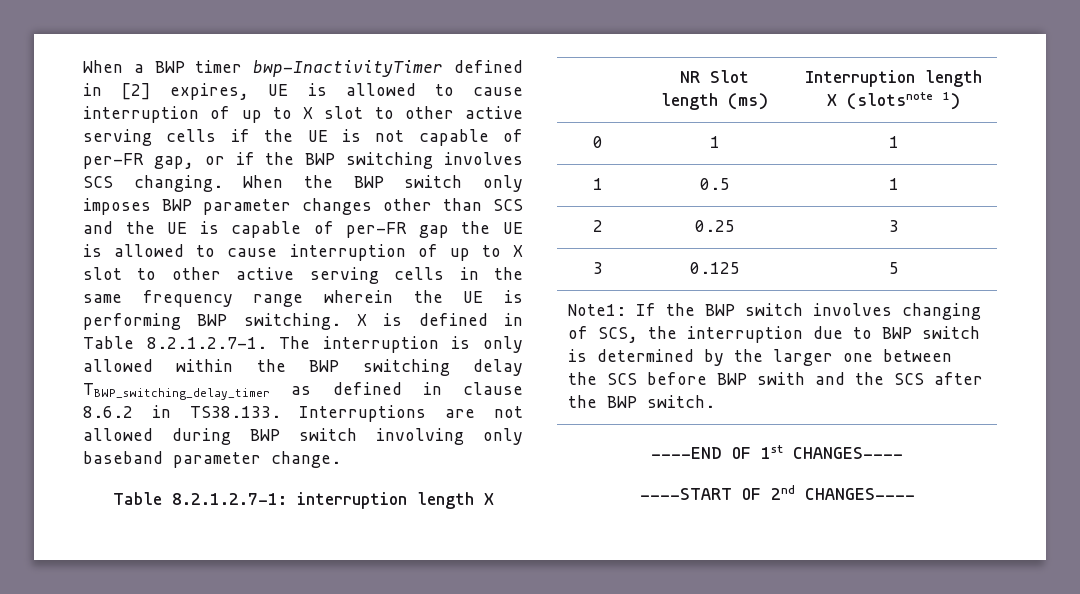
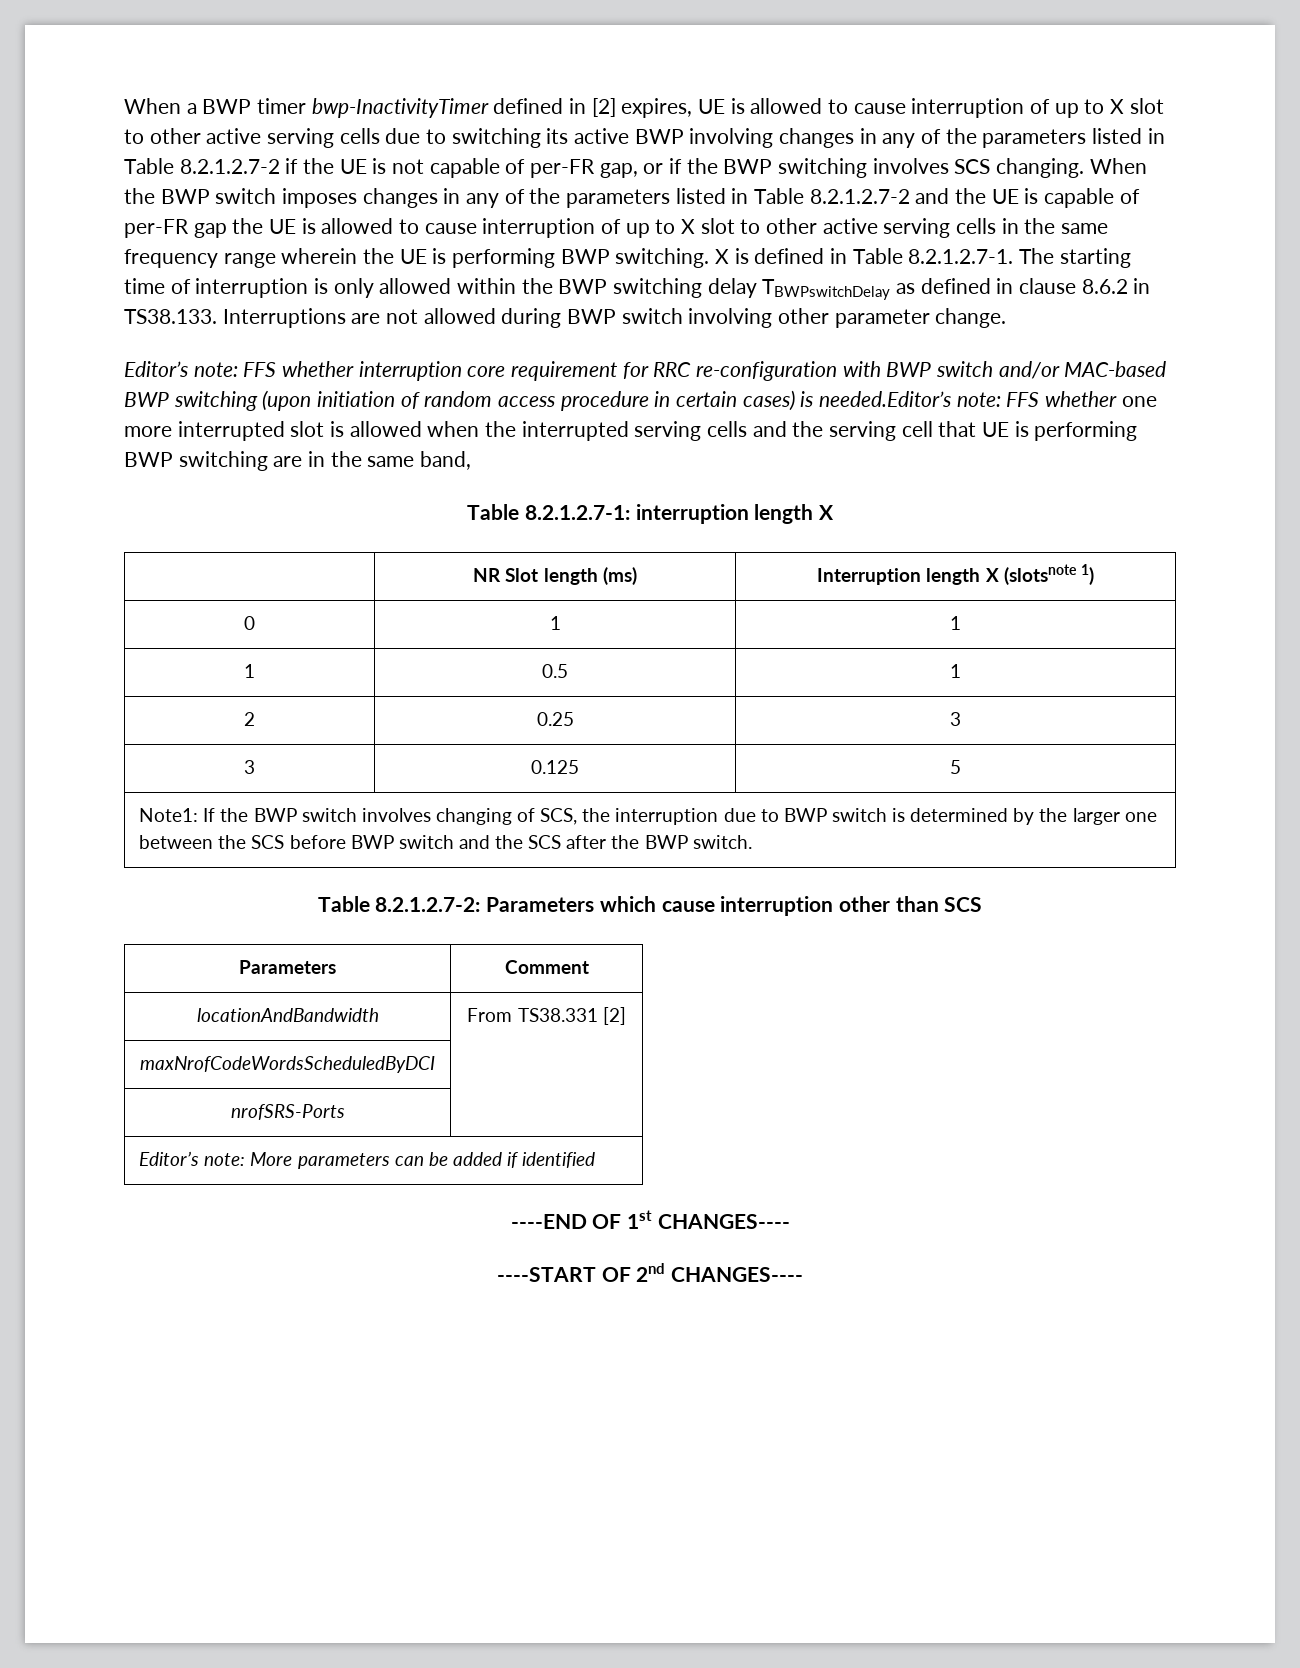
(217, 135) none -> [385,128,1165,148] [124,158,280,174] due to switching its active BWP involving changes in any of the parameters listed in Table 8.2.1.2.7-2
[483,175,523,192] [83,198,523,215] only imposes BWP parameter changes other than SCS -> [282,188,910,208] imposes changes in any of the parameters listed in Table 8.2.1.2.7-2
(311, 342) none -> [1059,248,1131,268] [124,278,191,294] starting time of
[83,383,270,400] TBWP_switching_delay_timer -> [762,279,891,300] TBWPswitchDelay
[483,428,523,445] [83,451,163,464] only baseband -> [778,308,830,324] other
(341, 459) none -> [124,361,1167,381] [124,390,1157,411] [124,421,1138,441] [124,451,472,471] // Editor’s note: FFS whether interruption core requirement for RRC re-configuration with BWP switch and/or MAC-based BWP switching (upon initiation of random access procedure in certain cases) is needed.Editor’s note: FFS whether one more interrupted slot is allowed when the interrupted serving cells and the serving cell that UE is performing BWP switching are in the same band,
[756,372,805,385] swith -> [398,835,454,849] switch
(715, 401) none -> [317,896,983,916] [239,960,336,974] [504,960,589,974] [196,1008,379,1022] [467,1007,626,1025] [140,1056,435,1073] [230,1104,345,1120] [139,1151,596,1169] // Table 8.2.1.2.7-2: Parameters which cause interruption other than SCS // Parameters | Comment // locationAndBandwidth | From TS38.331 [2] // maxNrofCodeWordsScheduledByDCI | // nrofSRS-Ports | // Editor’s note: More parameters can be added if identified

